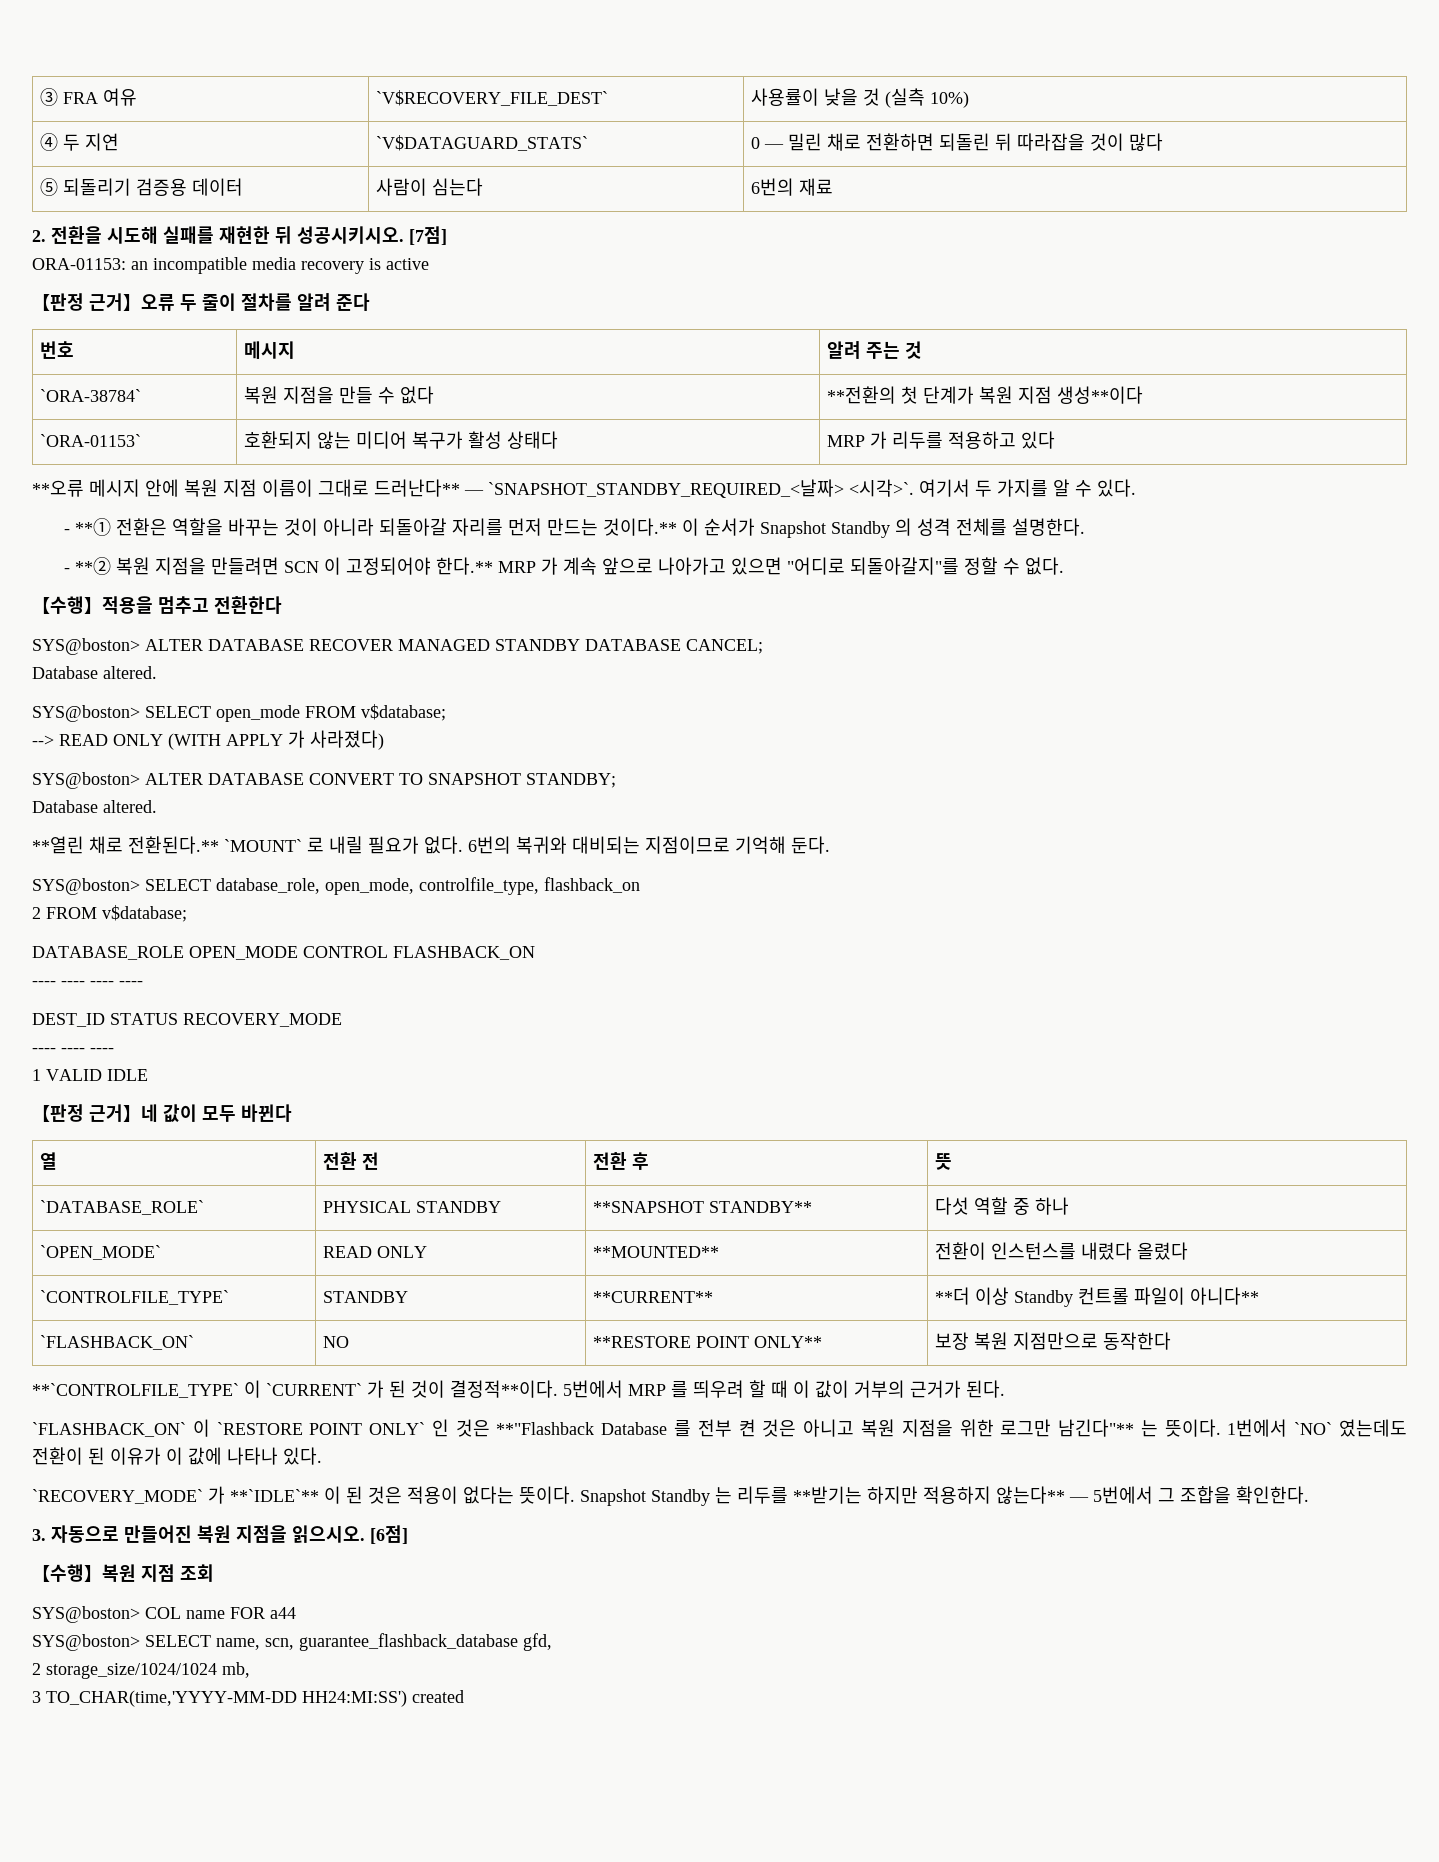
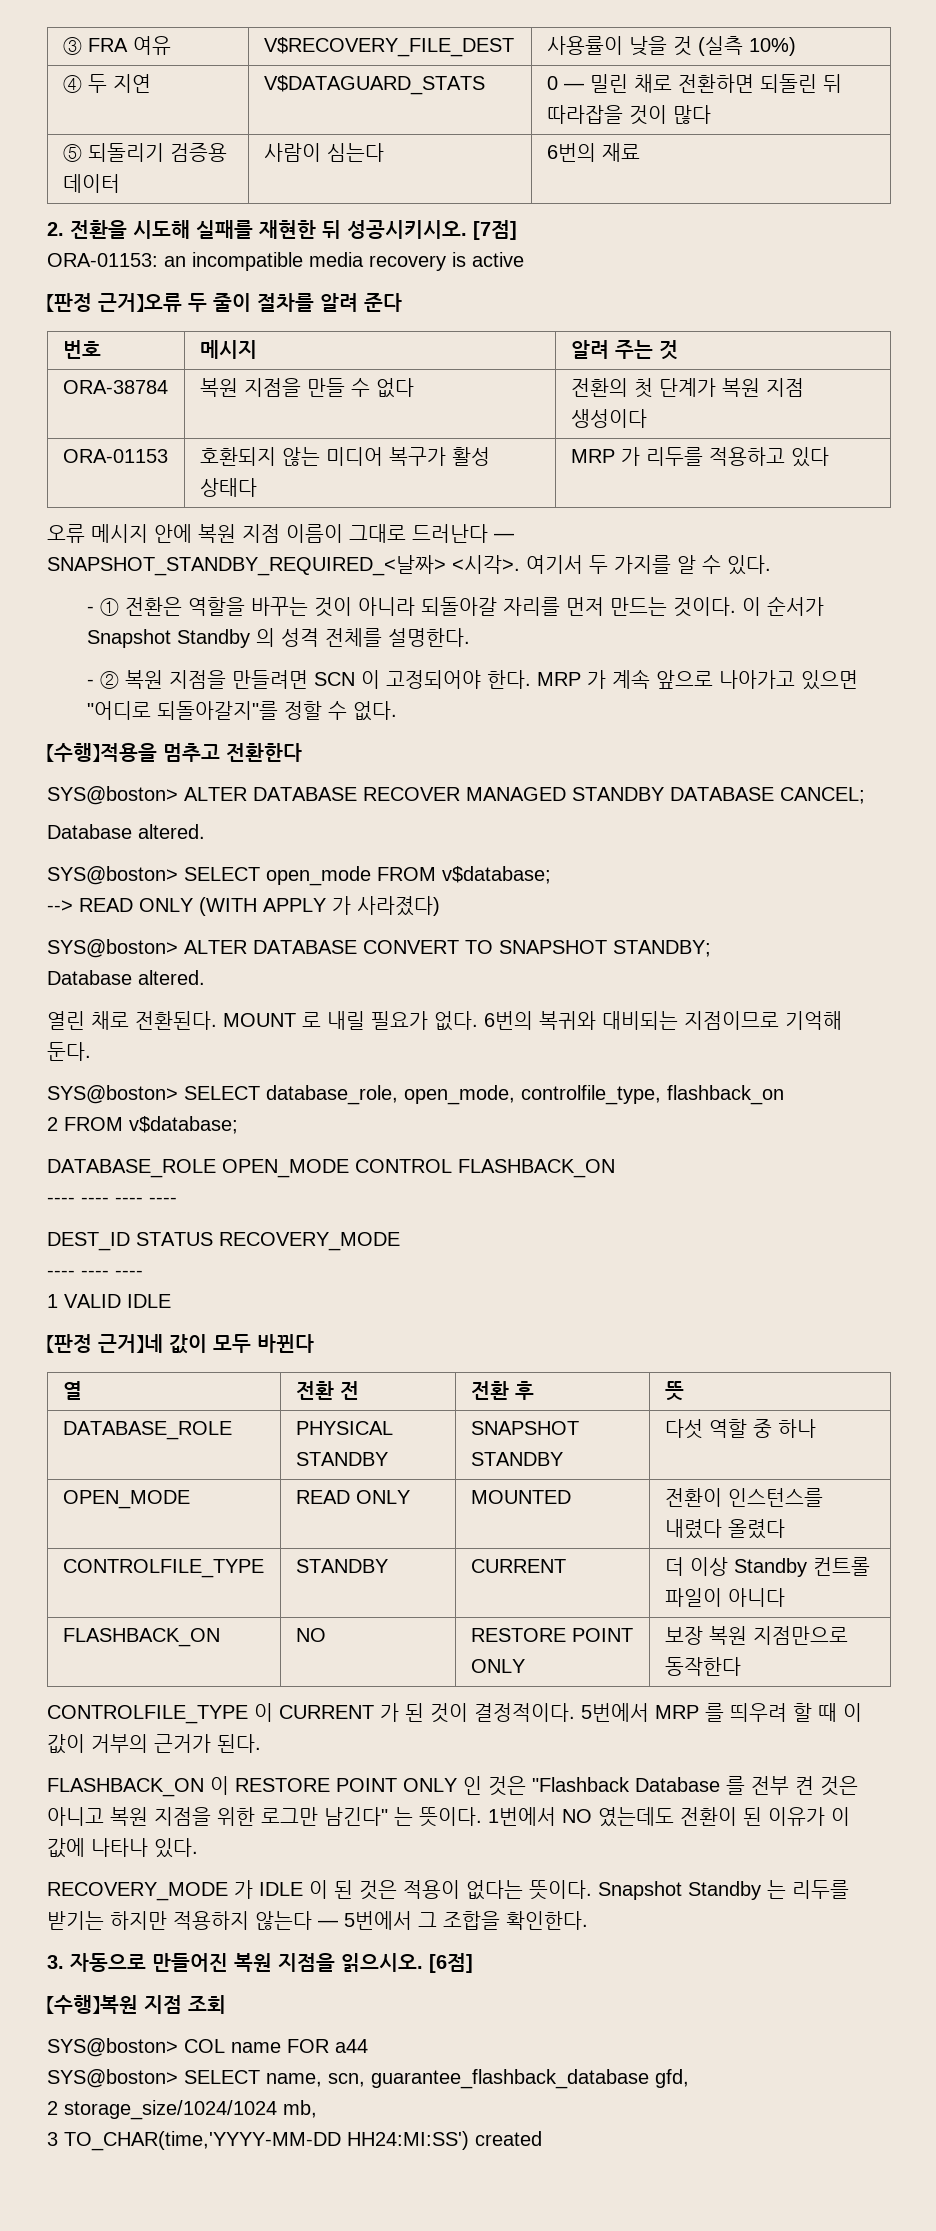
[376,90,609,106] `V$RECOVERY_FILE_DEST` -> [263,37,514,57] V$RECOVERY_FILE_DEST
[376,135,589,151] `V$DATAGUARD_STATS` -> [263,75,485,95] V$DATAGUARD_STATS
[40,389,142,402] `ORA-38784` -> [62,380,168,394] ORA-38784
[827,386,897,404] **전환의 -> [570,378,628,397] 전환의
[1057,386,1144,404] [40,434,142,447] 생성**이다 // `ORA-01153` -> [570,409,647,428] [62,449,168,463] 생성이다 // ORA-01153
[32,480,84,497] **오류 -> [47,524,85,543] 오류
[374,479,914,498] 드러난다** — `SNAPSHOT_STANDBY_REQUIRED_<날짜> <시각>`. -> [412,524,514,543] [47,555,520,576] 드러난다 — SNAPSHOT_STANDBY_REQUIRED_<날짜> <시각>.
[75,518,112,536] **① -> [99,598,119,616] ①
[603,518,678,536] 것이다.** -> [672,597,736,617] 것이다.
[75,557,112,575] **② -> [99,671,119,689] ②
[436,557,494,575] 한다.** -> [486,670,531,689] 한다.
[32,836,302,854] **열린 채로 전환된다.** `MOUNT` -> [47,1011,296,1030] 열린 채로 전환된다. MOUNT
[40,1200,205,1215] `DATABASE_ROLE` -> [62,1421,232,1440] DATABASE_ROLE
[593,1201,813,1213] **SNAPSHOT STANDBY** -> [470,1421,579,1435] [470,1452,563,1466] SNAPSHOT STANDBY
[40,1245,162,1260] `OPEN_MODE` -> [62,1490,190,1509] OPEN_MODE
[593,1246,720,1258] **MOUNTED** -> [470,1490,571,1504] MOUNTED
[40,1290,230,1305] [323,1291,409,1303] [593,1291,714,1303] [935,1287,971,1305] `CONTROLFILE_TYPE` | STANDBY | **CURRENT** | **더 -> [62,1559,264,1578] [295,1559,388,1573] [470,1559,566,1573] [664,1557,684,1576] CONTROLFILE_TYPE | STANDBY | CURRENT | 더
[1190,1287,1260,1305] [40,1335,195,1350] 아니다** // `FLASHBACK_ON` -> [727,1588,785,1607] [62,1628,220,1647] 아니다 // FLASHBACK_ON
[593,1336,823,1348] **RESTORE POINT ONLY** -> [470,1628,633,1642] [470,1659,525,1673] RESTORE POINT ONLY
[32,1380,362,1398] **`CONTROLFILE_TYPE` 이 `CURRENT` -> [47,1703,374,1724] CONTROLFILE_TYPE 이 CURRENT
[450,1380,558,1398] 결정적**이다. -> [474,1703,575,1722] 결정적이다.
[32,1419,426,1437] `FLASHBACK_ON` 이 `RESTORE POINT ONLY` -> [47,1776,457,1797] FLASHBACK_ON 이 RESTORE POINT ONLY
[496,1422,595,1435] **"Flashback -> [532,1777,630,1792] "Flashback
[1058,1419,1135,1437] 남긴다"** -> [324,1807,388,1826] 남긴다"
[1294,1422,1333,1435] `NO` -> [562,1809,592,1823] NO
[32,1486,319,1504] `RECOVERY_MODE` 가 **`IDLE`** -> [47,1880,303,1901] RECOVERY_MODE 가 IDLE
[793,1486,862,1504] **받기는 -> [47,1911,104,1930] 받기는
[996,1486,1065,1504] 않는다** -> [255,1911,312,1930] 않는다

